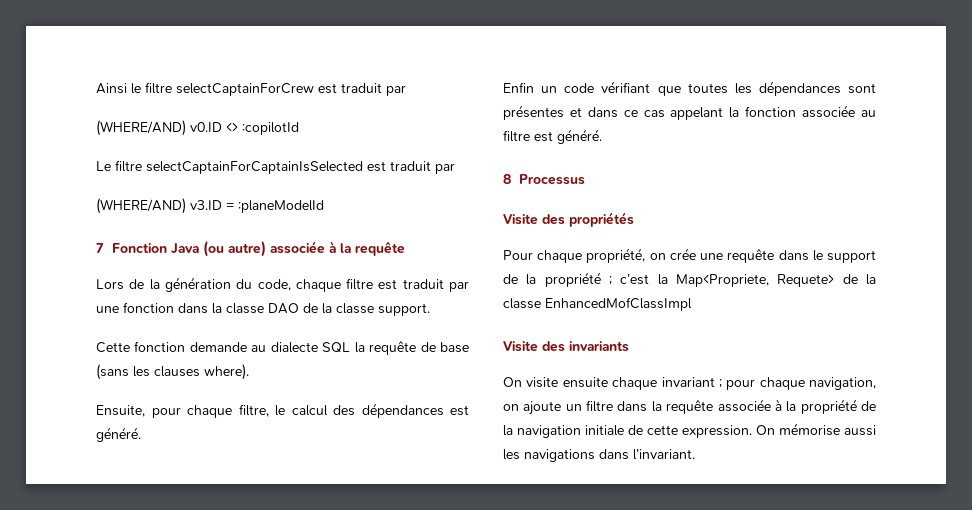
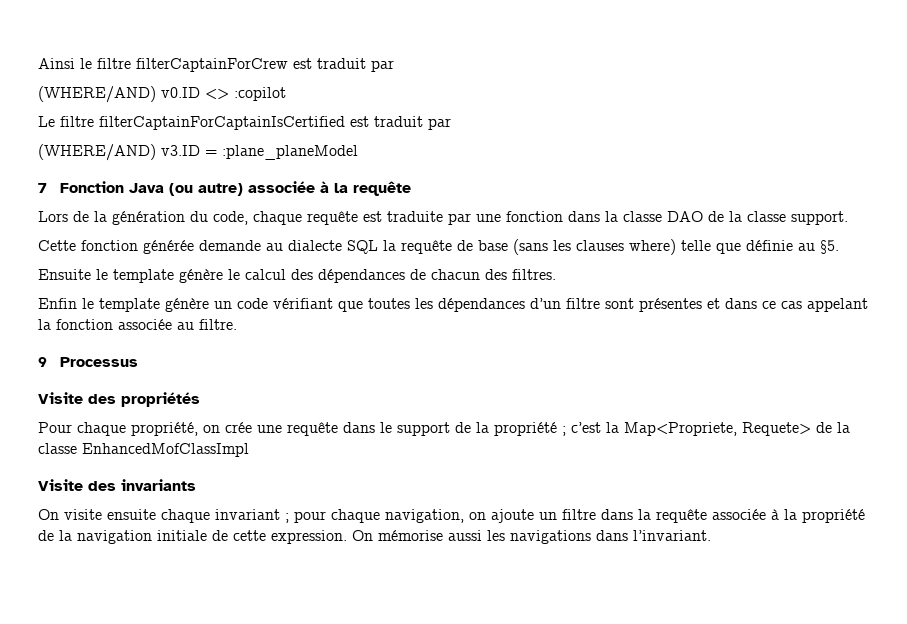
[176,83,314,96] selectCaptainForCrew -> [136,58,288,72] filterCaptainForCrew
[242,122,299,135] :copilotId -> [234,87,286,101] :copilot
[146,161,363,174] selectCaptainForCaptainIsSelected -> [99,116,345,130] filterCaptainForCaptainIsCertified
[238,200,324,213] :planeModelId -> [222,145,358,160] :plane_planeModel
[346,278,444,290] filtre est traduit -> [307,211,443,225] requête est traduite
(186, 346) none -> [143,240,194,254] générée
[204,364,249,380] [96,403,469,418] [96,427,141,442] [503,82,534,93] where). // Ensuite, pour chaque filtre, le calcul des dépendances est généré. // Enfin -> [629,239,839,255] [38,269,556,283] [38,298,209,312] where) telle que définie au §5. // Ensuite le template génère le calcul des dépendances de chacun des filtres. // Enfin le template génère
(841, 88) none -> [530,298,600,309] d’un filtre
[503,129,602,144] [503,174,511,184] filtre est généré. // 8 -> [199,319,237,330] [38,357,47,367] filtre. // 9

